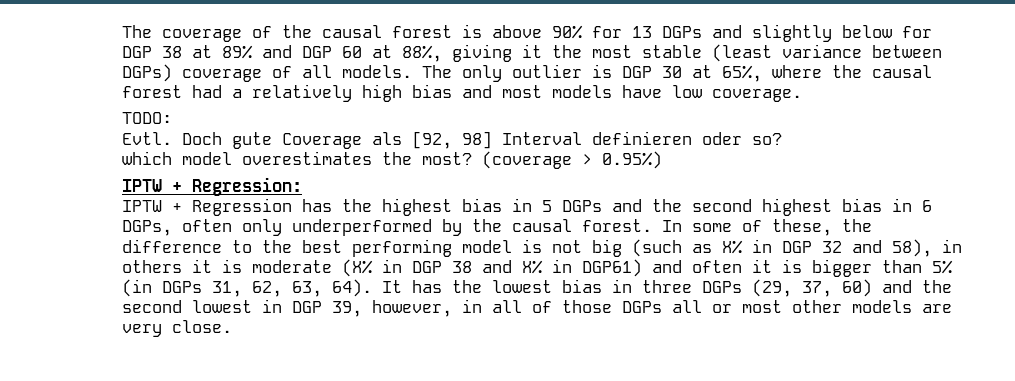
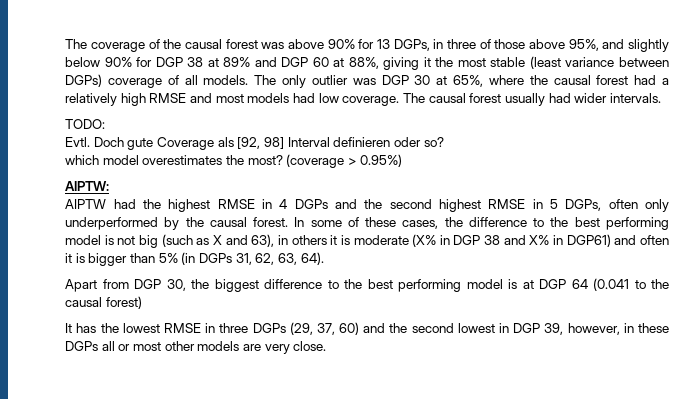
[461,24,482,38] is -> [261,42,285,49] was
[661,26,702,38] DGPs -> [393,39,599,51] DGPs, in three of those above 95%,
(892, 31) none -> [104,57,132,67] 90%
[591,64,612,78] is -> [352,78,376,85] was
[411,84,452,98] bias -> [149,93,187,103] RMSE
[621,85,662,98] have -> [293,93,316,103] had
(802, 95) none -> [402,93,661,106] The causal forest usually had wider intervals.
[121,177,302,196] [121,198,552,216] IPTW + Regression: // IPTW + Regression has the highest bias in 5 -> [65,181,110,191] [65,199,288,212] AIPTW: // AIPTW had the highest RMSE in 4
[841,198,932,212] bias in 6 -> [488,199,558,209] RMSE in 5
[771,219,832,236] these, -> [365,217,439,229] these cases,
[721,239,932,257] X% in DGP 32 and 58), -> [213,234,275,247] X and 63),
(372, 288) none -> [65,278,670,292] [65,296,142,309] // Apart from DGP 30, the biggest difference to the best performing model is at DGP 64 (0.041 to the causal forest) //
[561,279,602,293] bias -> [163,323,201,333] RMSE
[491,300,612,313] all of those -> [637,323,669,333] these

